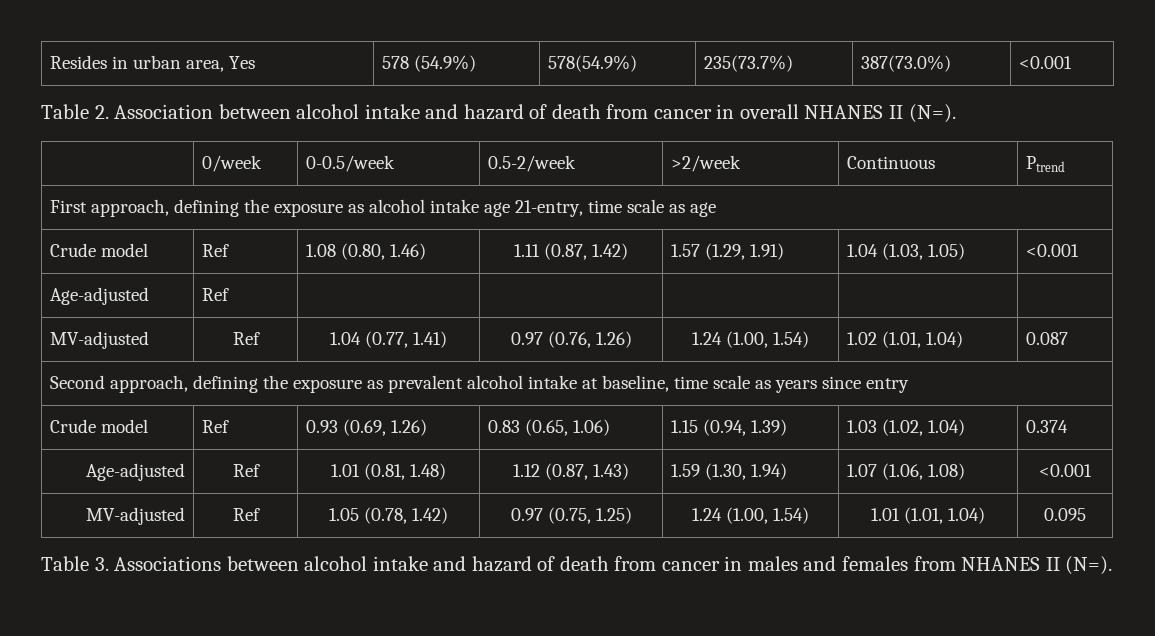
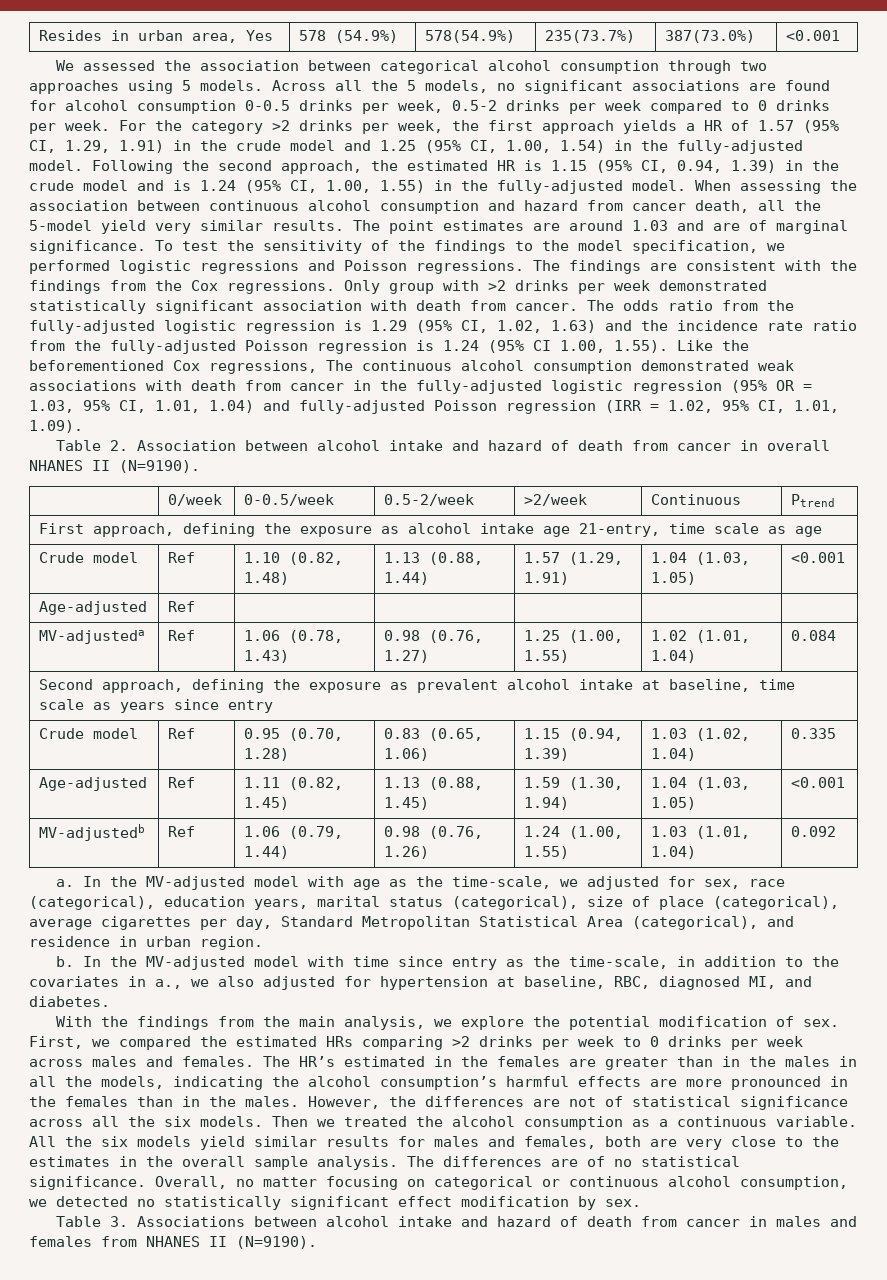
(1073, 62) none -> [56,60,768,74] [29,80,830,94] [29,100,830,114] [29,120,839,134] [29,140,803,154] [29,160,839,174] [29,180,857,194] [29,200,821,214] [29,220,848,234] [29,240,785,254] [29,260,857,274] [29,280,767,294] [29,300,794,314] [29,320,857,334] [29,340,749,354] [29,360,794,374] [29,380,812,394] [29,400,839,414] [29,420,83,433] // We assessed the association between categorical alcohol consumption through two approaches using 5 models. Across all the 5 models, no significant associations are found for alcohol consumption 0-0.5 drinks per week, 0.5-2 drinks per week compared to 0 drinks per week. For the category >2 drinks per week, the first approach yields a HR of 1.57 (95% CI, 1.29, 1.91) in the crude model and 1.25 (95% CI, 1.00, 1.54) in the fully-adjusted model. Following the second approach, the estimated HR is 1.15 (95% CI, 0.94, 1.39) in the crude model and is 1.24 (95% CI, 1.00, 1.55) in the fully-adjusted model. When assessing the association between continuous alcohol consumption and hazard from cancer death, all the 5-model yield very similar results. The point estimates are around 1.03 and are of marginal significance. To test the sensitivity of the findings to the model specification, we performed logistic regressions and Poisson regressions. The findings are consistent with the findings from the Cox regressions. Only group with >2 drinks per week demonstrated statistically significant association with death from cancer. The odds ratio from the fully-adjusted logistic regression is 1.29 (95% CI, 1.02, 1.63) and the incidence rate ratio from the fully-adjusted Poisson regression is 1.24 (95% CI 1.00, 1.55). Like the beforementioned Cox regressions, The continuous alcohol consumption demonstrated weak associations with death from cancer in the fully-adjusted logistic regression (95% OR = 1.03, 95% CI, 1.01, 1.04) and fully-adjusted Poisson regression (IRR = 1.02, 95% CI, 1.01, 1.09).
[908,104,956,123] (N=). -> [119,460,200,473] (N=9190).
[306,243,427,260] [514,243,628,260] 1.08 (0.80, 1.46) | 1.11 (0.87, 1.42) -> [243,552,343,565] [243,572,289,585] [383,552,483,565] [383,572,429,585] 1.10 (0.82, 1.48) | 1.13 (0.88, 1.44)
[50,331,150,349] [232,332,260,345] [330,331,447,348] [510,331,632,348] [692,331,809,348] MV-adjusted | Ref | 1.04 (0.77, 1.41) | 0.97 (0.76, 1.26) | 1.24 (1.00, 1.54) -> [38,630,145,644] [167,630,195,641] [243,630,343,643] [243,650,289,663] [383,630,483,643] [383,650,429,663] [523,630,623,643] [523,650,569,663] MV-adjusteda | Ref | 1.06 (0.78, 1.43) | 0.98 (0.76, 1.27) | 1.25 (1.00, 1.55)
[1026,332,1069,345] 0.087 -> [790,630,836,641] 0.084
[306,419,428,436] 0.93 (0.69, 1.26) -> [243,728,343,741] [243,748,289,761] 0.95 (0.70, 1.28)
[1026,420,1069,433] [85,463,185,481] [232,464,260,477] [331,463,446,480] [513,463,629,480] 0.374 // Age-adjusted | Ref | 1.01 (0.81, 1.48) | 1.12 (0.87, 1.43) -> [790,728,836,739] [38,777,147,791] [167,777,195,788] [243,777,343,790] [243,797,289,810] [383,777,483,790] [383,797,429,810] 0.335 // Age-adjusted | Ref | 1.11 (0.82, 1.45) | 1.13 (0.88, 1.45)
[847,463,966,480] [1039,464,1092,477] [85,507,185,525] [232,508,260,521] [329,507,448,524] [510,507,632,524] [692,507,809,524] [871,507,985,524] [1044,508,1086,521] 1.07 (1.06, 1.08) | <0.001 // MV-adjusted | Ref | 1.05 (0.78, 1.42) | 0.97 (0.75, 1.25) | 1.24 (1.00, 1.54) | 1.01 (1.01, 1.04) | 0.095 -> [650,777,750,790] [650,797,696,810] [790,777,845,788] [38,824,145,841] [167,826,195,837] [243,826,343,839] [243,846,289,859] [383,826,483,839] [383,846,429,859] [523,826,623,839] [523,846,569,859] [650,826,750,839] [650,846,696,859] [790,826,836,837] [56,876,786,890] [29,896,839,910] [29,916,794,930] [29,936,263,950] [56,956,840,970] [29,976,812,990] [29,996,110,1007] [56,1016,840,1030] [29,1036,803,1050] [29,1056,857,1070] [29,1076,848,1090] [29,1096,848,1110] [29,1116,857,1130] [29,1136,839,1150] [29,1156,740,1170] [29,1176,848,1190] [29,1196,641,1210] 1.04 (1.03, 1.05) | <0.001 // MV-adjustedb | Ref | 1.06 (0.79, 1.44) | 0.98 (0.76, 1.26) | 1.24 (1.00, 1.55) | 1.03 (1.01, 1.04) | 0.092 // a. In the MV-adjusted model with age as the time-scale, we adjusted for sex, race (categorical), education years, marital status (categorical), size of place (categorical), average cigarettes per day, Standard Metropolitan Statistical Area (categorical), and residence in urban region. // b. In the MV-adjusted model with time since entry as the time-scale, in addition to the covariates in a., we also adjusted for hypertension at baseline, RBC, diagnosed MI, and diabetes. // With the findings from the main analysis, we explore the potential modification of sex. First, we compared the estimated HRs comparing >2 drinks per week to 0 drinks per week across males and females. The HR’s estimated in the females are greater than in the males in all the models, indicating the alcohol consumption’s harmful effects are more pronounced in the females than in the males. However, the differences are not of statistical significance across all the six models. Then we treated the alcohol consumption as a continuous variable. All the six models yield similar results for males and females, both are very close to the estimates in the overall sample analysis. The differences are of no statistical significance. Overall, no matter focusing on categorical or continuous alcohol consumption, we detected no statistically significant effect modification by sex.
[1065,556,1113,575] (N=). -> [236,1236,317,1249] (N=9190).

